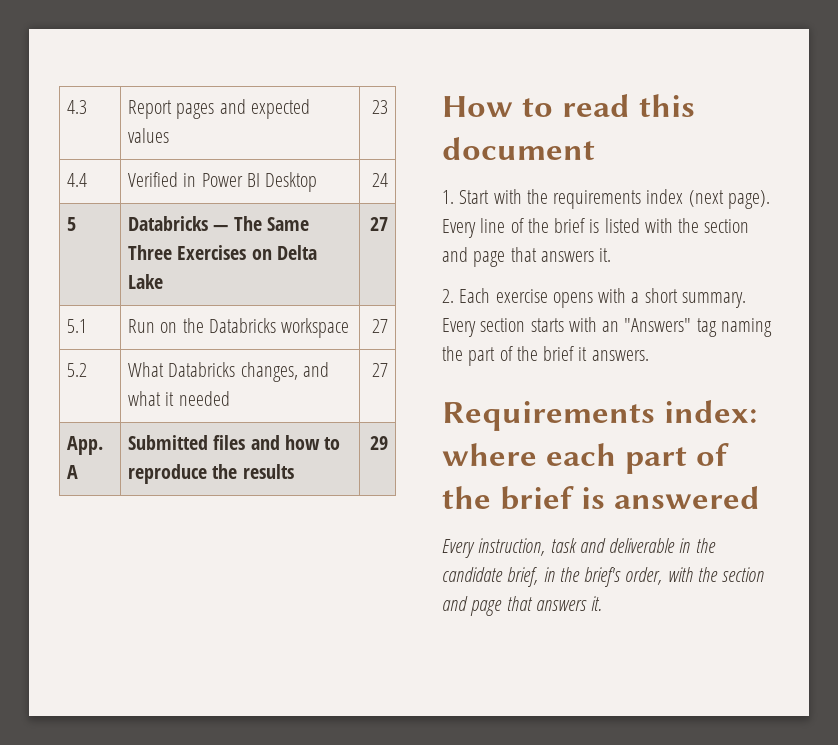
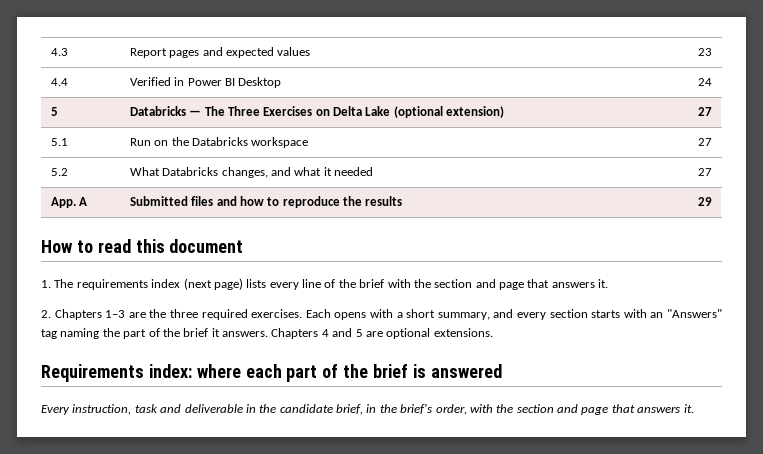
[266,217,309,231] Same -> (225, 111) none
(164, 281) none -> [393,106,505,118] (optional extension)
[459,189,770,209] [442,219,476,238] Start with the requirements index (next page). Every -> [54,278,299,290] The requirements index (next page) lists every
[589,218,640,233] is listed -> (385, 283) none
[459,288,548,303] Each exercise -> [54,309,331,320] Chapters 1–3 are the three required exercises. Each
[681,292,746,308] [442,318,476,337] summary. Every -> [437,309,547,320] summary, and every
(649, 355) none -> [271,328,493,339] Chapters 4 and 5 are optional extensions.

